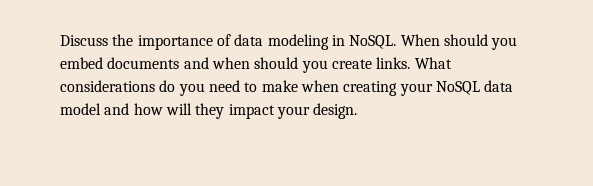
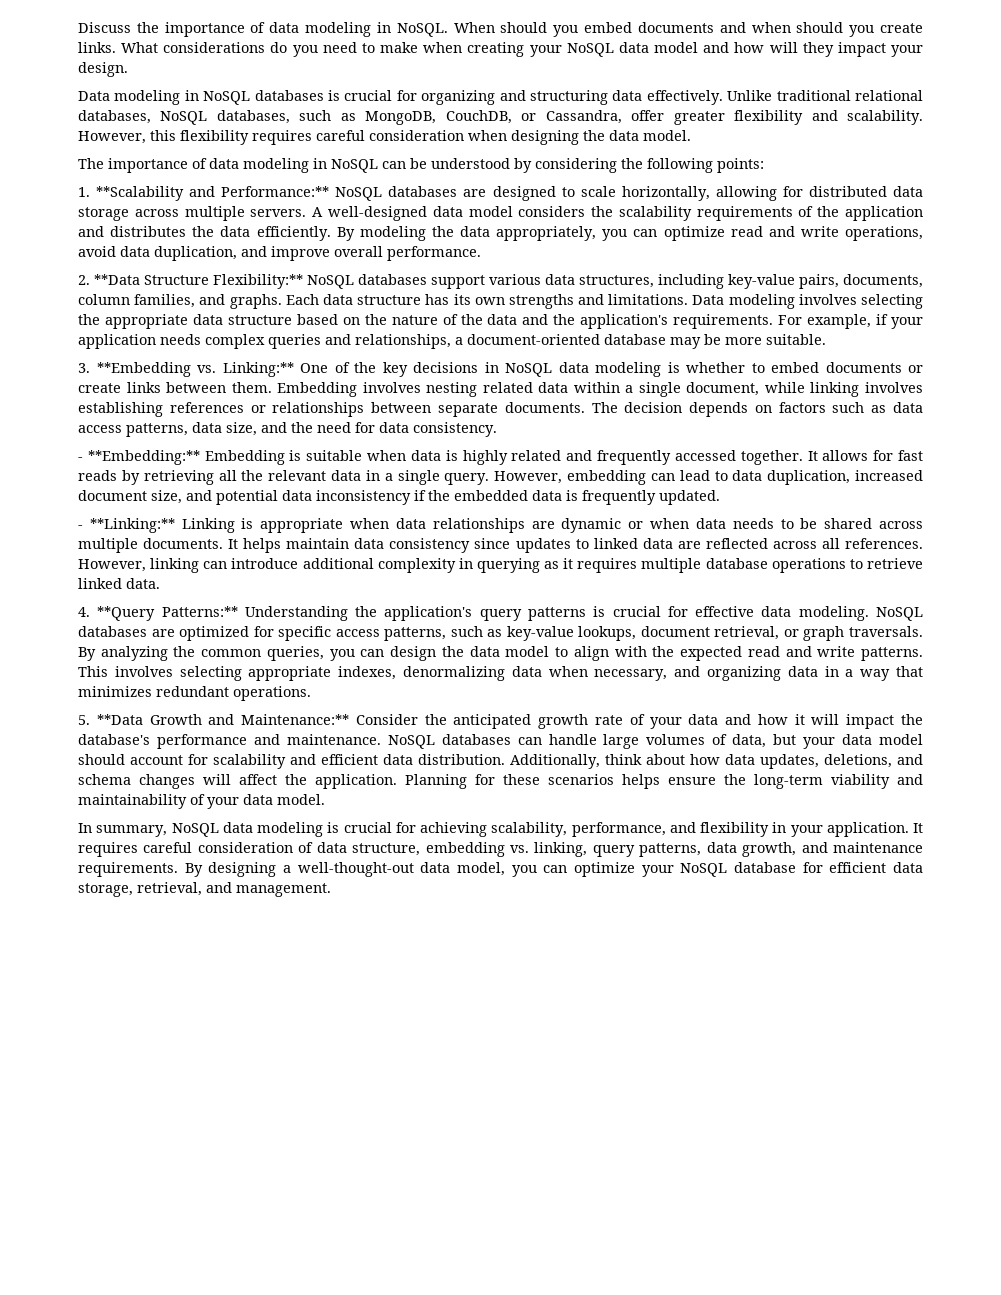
(358, 111) none -> [78,90,923,105] [78,110,923,125] [78,130,691,145] [78,158,764,173] [78,186,923,201] [78,206,924,221] [78,226,923,241] [78,246,481,261] [78,274,923,289] [78,294,923,309] [78,314,924,329] [78,334,826,349] [78,362,923,377] [78,382,923,397] [78,402,924,417] [78,422,497,437] [78,450,924,465] [78,470,924,485] [78,490,720,505] [78,518,924,533] [78,538,923,553] [78,558,923,573] [78,578,160,589] [78,606,924,621] [78,626,923,641] [78,646,923,661] [78,666,923,681] [78,686,311,701] [78,714,924,729] [78,734,923,749] [78,754,923,769] [78,774,923,789] [78,794,325,809] [78,822,923,837] [78,842,924,857] [78,862,923,877] [78,882,331,897] // Data modeling in NoSQL databases is crucial for organizing and structuring data effectively. Unlike traditional relational databases, NoSQL databases, such as MongoDB, CouchDB, or Cassandra, offer greater flexibility and scalability. However, this flexibility requires careful consideration when designing the data model. // The importance of data modeling in NoSQL can be understood by considering the following points: // 1. **Scalability and Performance:** NoSQL databases are designed to scale horizontally, allowing for distributed data storage across multiple servers. A well-designed data model considers the scalability requirements of the application and distributes the data efficiently. By modeling the data appropriately, you can optimize read and write operations, avoid data duplication, and improve overall performance. // 2. **Data Structure Flexibility:** NoSQL databases support various data structures, including key-value pairs, documents, column families, and graphs. Each data structure has its own strengths and limitations. Data modeling involves selecting the appropriate data structure based on the nature of the data and the application's requirements. For example, if your application needs complex queries and relationships, a document-oriented database may be more suitable. // 3. **Embedding vs. Linking:** One of the key decisions in NoSQL data modeling is whether to embed documents or create links between them. Embedding involves nesting related data within a single document, while linking involves establishing references or relationships between separate documents. The decision depends on factors such as data access patterns, data size, and the need for data consistency. // - **Embedding:** Embedding is suitable when data is highly related and frequently accessed together. It allows for fast reads by retrieving all the relevant data in a single query. However, embedding can lead to data duplication, increased document size, and potential data inconsistency if the embedded data is frequently updated. // - **Linking:** Linking is appropriate when data relationships are dynamic or when data needs to be shared across multiple documents. It helps maintain data consistency since updates to linked data are reflected across all references. However, linking can introduce additional complexity in querying as it requires multiple database operations to retrieve linked data. // 4. **Query Patterns:** Understanding the application's query patterns is crucial for effective data modeling. NoSQL databases are optimized for specific access patterns, such as key-value lookups, document retrieval, or graph traversals. By analyzing the common queries, you can design the data model to align with the expected read and write patterns. This involves selecting appropriate indexes, denormalizing data when necessary, and organizing data in a way that minimizes redundant operations. // 5. **Data Growth and Maintenance:** Consider the anticipated growth rate of your data and how it will impact the database's performance and maintenance. NoSQL databases can handle large volumes of data, but your data model should account for scalability and efficient data distribution. Additionally, think about how data updates, deletions, and schema changes will affect the application. Planning for these scenarios helps ensure the long-term viability and maintainability of your data model. // In summary, NoSQL data modeling is crucial for achieving scalability, performance, and flexibility in your application. It requires careful consideration of data structure, embedding vs. linking, query patterns, data growth, and maintenance requirements. By designing a well-thought-out data model, you can optimize your NoSQL database for efficient data storage, retrieval, and management.

